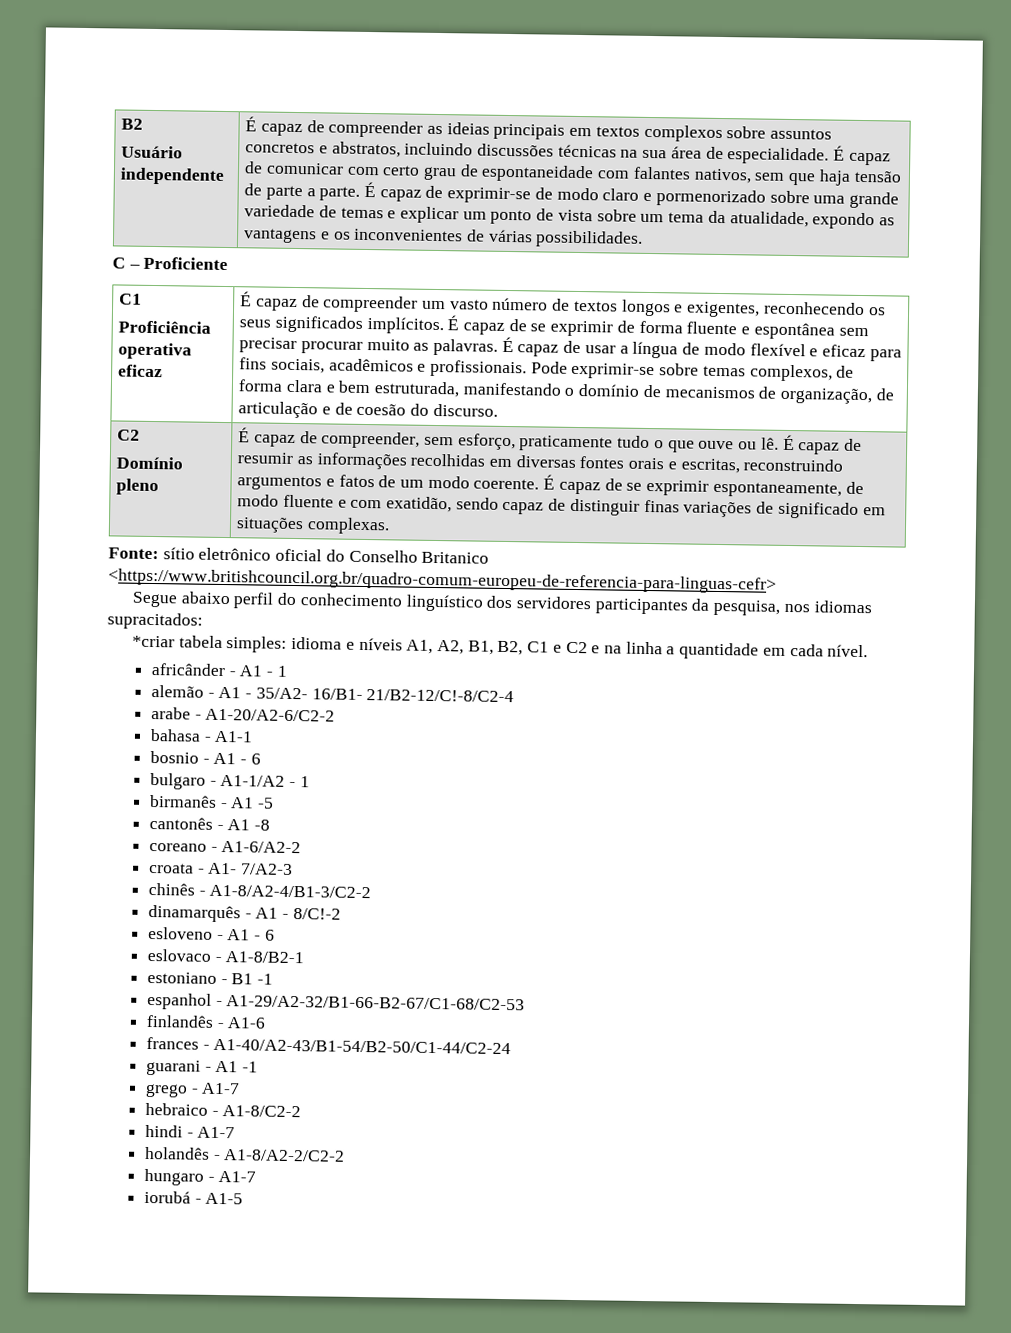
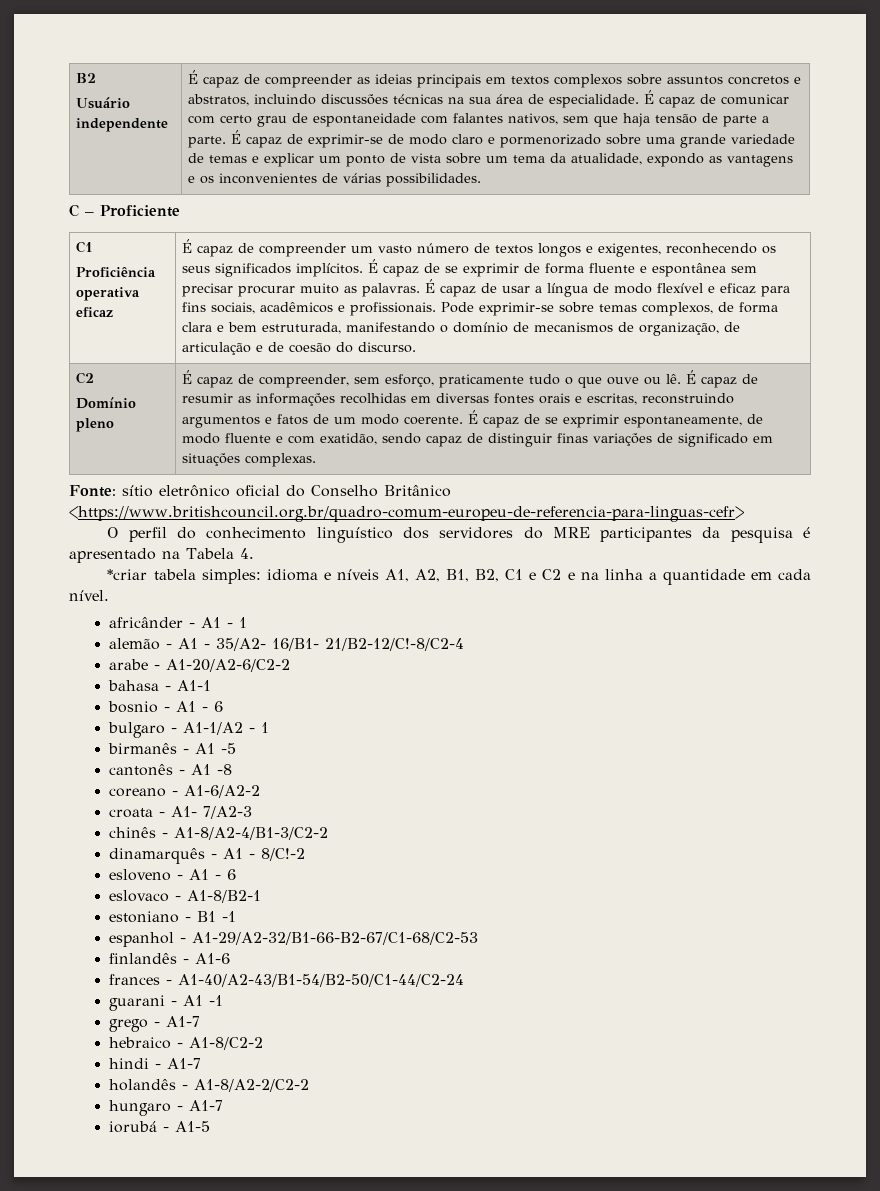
[421,551,490,564] Britanico -> [384,485,451,497] Britânico
[131,591,231,608] Segue abaixo -> [107,527,119,538] O
[594,598,872,616] [107,612,203,630] participantes da pesquisa, nos idiomas supracitados: -> [523,527,811,543] [69,548,254,563] do MRE participantes da pesquisa é apresentado na Tabela 4.

